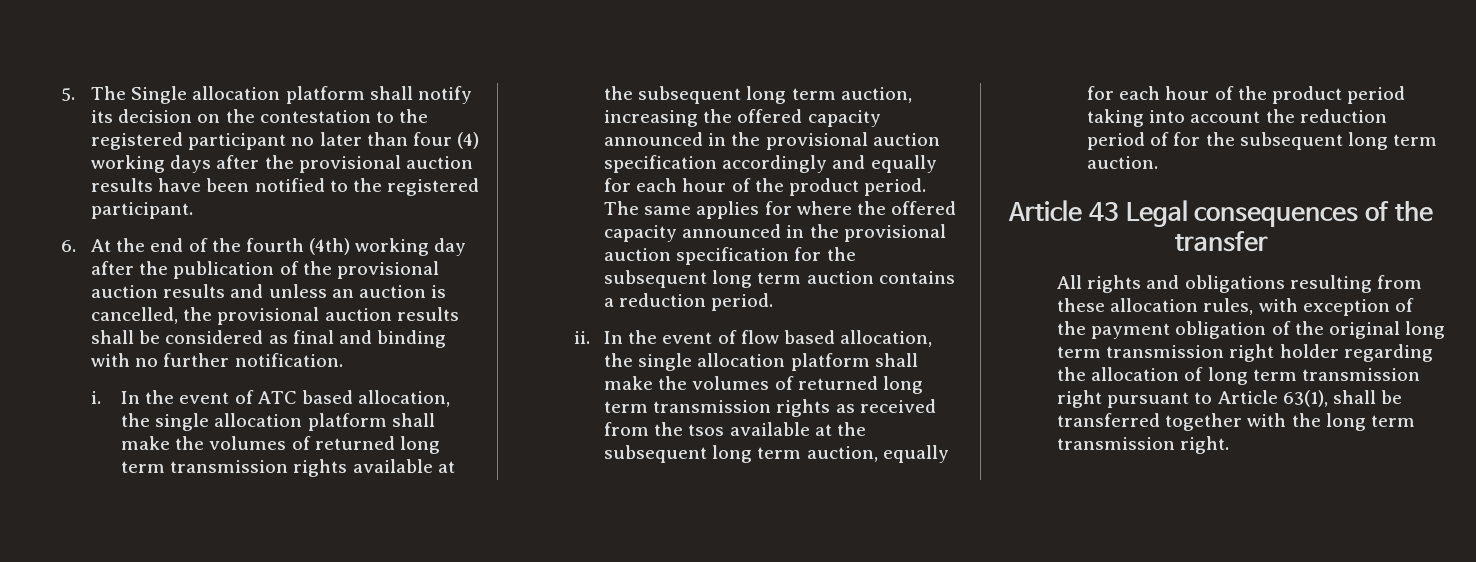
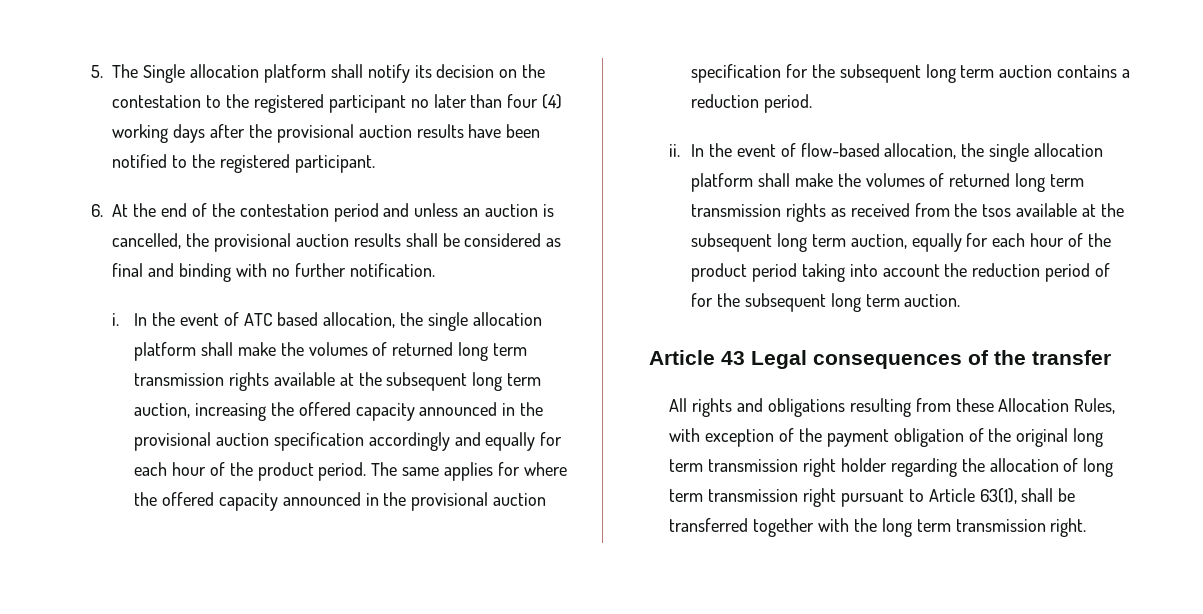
[245,238,467,256] [91,261,439,279] [91,284,226,298] fourth (4th) working day after the publication of the provisional auction results -> [239,203,379,222] contestation period
[740,330,835,344] flow based -> [800,143,880,157] flow-based
[1110,298,1254,315] allocation rules, -> [998,398,1116,414] Allocation Rules,

